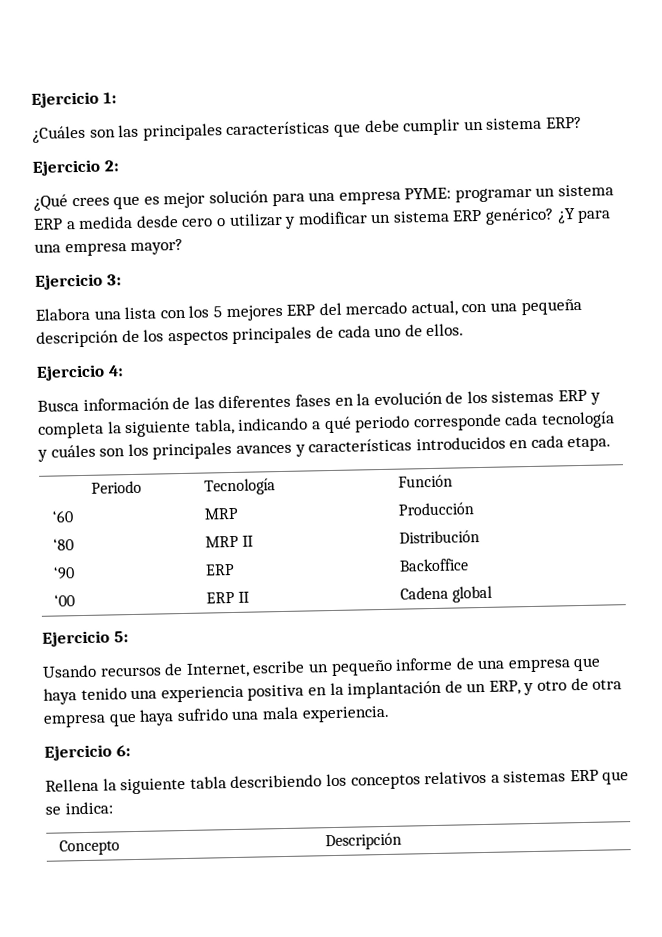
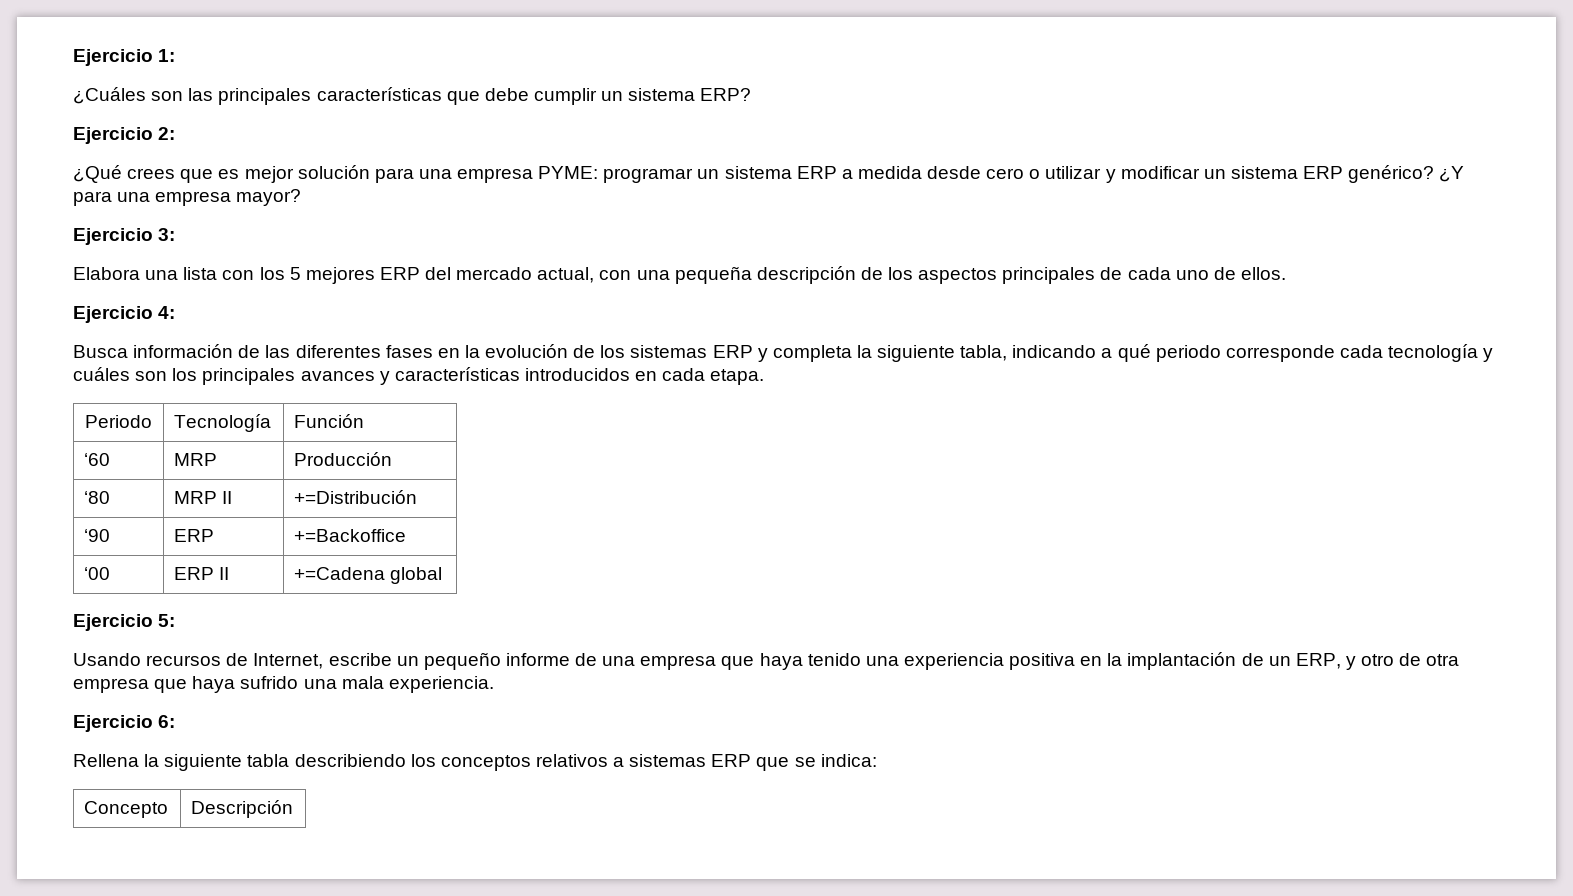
[398,530,480,544] Distribución -> [294,490,418,504] +=Distribución
[398,558,469,572] Backoffice -> [294,529,407,542] +=Backoffice
[399,586,449,600] Cadena -> [294,567,386,580] +=Cadena

